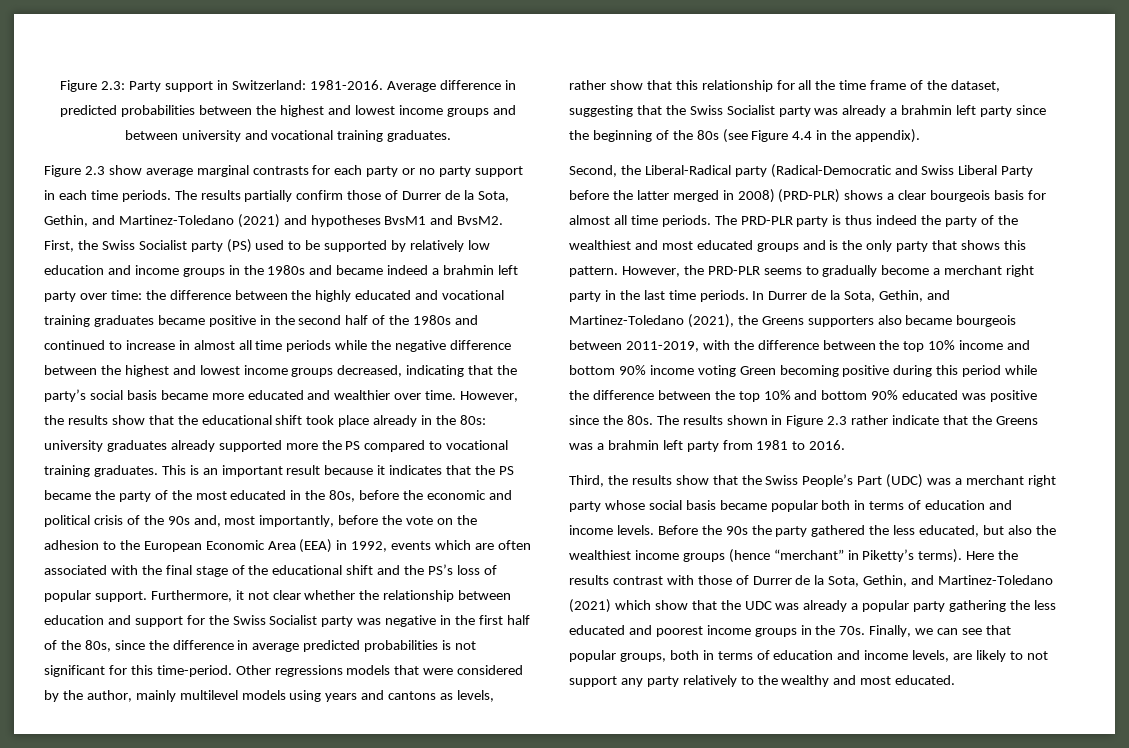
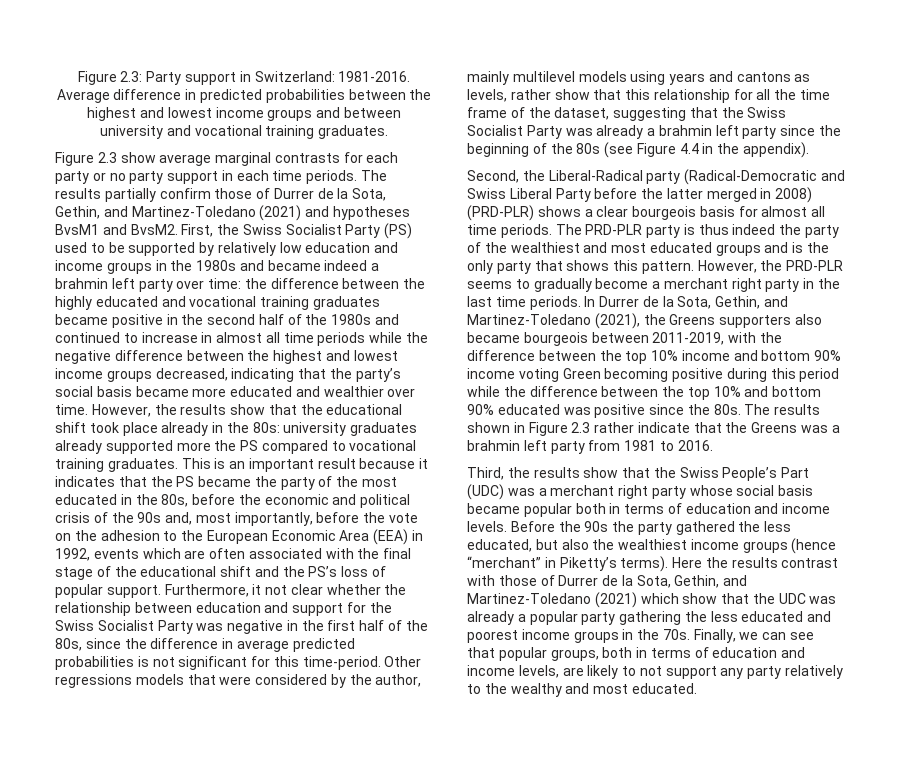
[190,241,223,252] party -> [345,224,381,238] Party
[321,616,354,627] party -> [157,620,193,634] Party
[778,106,811,117] party -> [526,125,562,139] Party

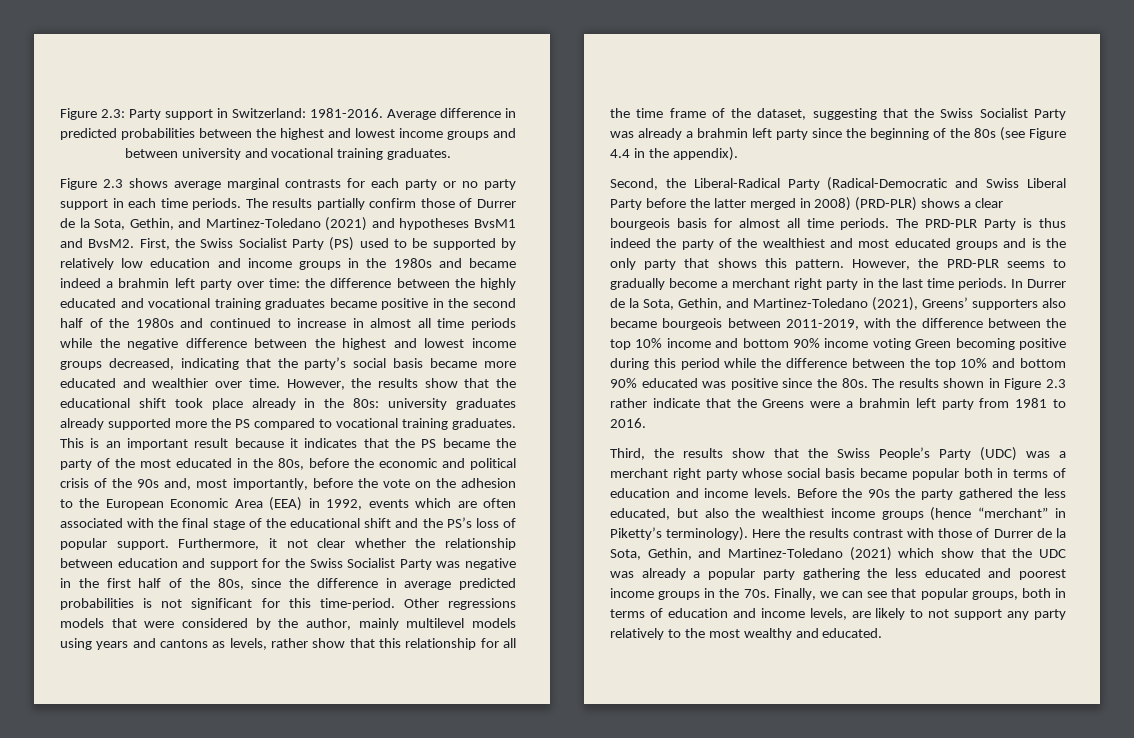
[120,152,156,163] show -> [129,178,168,188] shows
[646,171,681,184] party -> [787,179,820,190] Party
[646,225,681,238] party -> [984,219,1017,230] Party
[643,314,716,325] the Greens -> [922,297,968,308] Greens’
[801,425,829,433] was -> [810,401,841,408] were
[781,467,810,478] Part -> [939,449,971,460] Party
[620,556,669,572] terms). -> [666,527,749,541] terminology).
(507, 688) none -> [708,629,740,638] most
[593,684,629,694] most -> (819, 633) none

